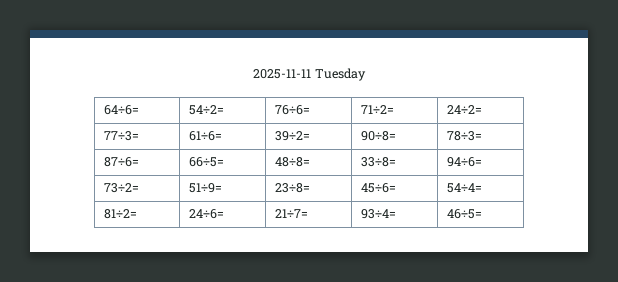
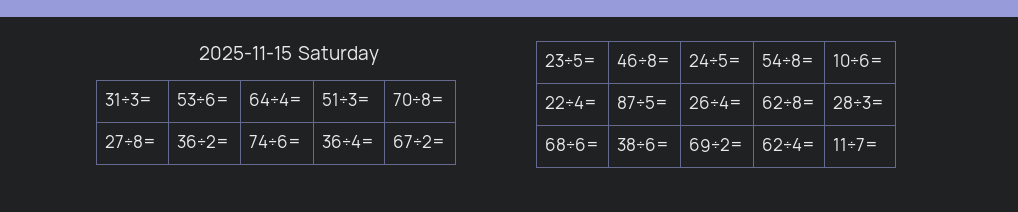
[253,68,366,81] [103,105,139,115] [188,105,224,115] [274,105,310,115] [360,105,394,114] [446,105,482,114] [103,131,139,141] [188,131,222,141] [274,131,310,141] [360,131,396,141] [446,131,482,141] [103,157,139,167] [188,157,224,167] [274,157,310,167] [360,157,396,167] [446,157,482,167] [103,183,139,193] [188,183,222,193] [274,183,310,193] [360,183,396,193] [446,183,482,193] [103,209,137,219] [188,209,224,219] [274,209,308,218] [360,209,396,219] [446,209,482,219] 2025-11-11 Tuesday // 64÷6= | 54÷2= | 76÷6= | 71÷2= | 24÷2= // 77÷3= | 61÷6= | 39÷2= | 90÷8= | 78÷3= // 87÷6= | 66÷5= | 48÷8= | 33÷8= | 94÷6= // 73÷2= | 51÷9= | 23÷8= | 45÷6= | 54÷4= // 81÷2= | 24÷6= | 21÷7= | 93÷4= | 46÷5= -> [199,46,379,65] [104,93,152,106] [176,93,229,106] [248,93,302,106] [321,93,370,106] [392,93,444,106] [104,135,156,148] [176,135,229,148] [248,135,301,148] [321,135,374,148] [392,135,445,148] [544,54,596,67] [616,54,670,67] [688,54,741,67] [761,54,814,67] [832,54,883,67] [544,96,597,109] [616,96,668,109] [688,96,742,109] [761,96,815,109] [832,96,884,109] [544,138,599,151] [616,138,669,151] [688,138,743,152] [761,138,815,151] [832,138,878,151] 2025-11-15 Saturday // 31÷3= | 53÷6= | 64÷4= | 51÷3= | 70÷8= // 27÷8= | 36÷2= | 74÷6= | 36÷4= | 67÷2= // 23÷5= | 46÷8= | 24÷5= | 54÷8= | 10÷6= // 22÷4= | 87÷5= | 26÷4= | 62÷8= | 28÷3= // 68÷6= | 38÷6= | 69÷2= | 62÷4= | 11÷7=

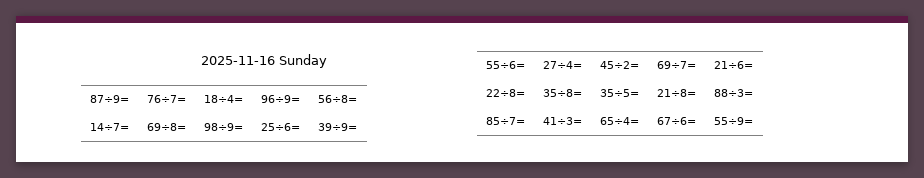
[199,46,379,65] [104,93,152,106] [176,93,229,106] [248,93,302,106] [321,93,370,106] [392,93,444,106] [104,135,156,148] [176,135,229,148] [248,135,301,148] [321,135,374,148] [392,135,445,148] [544,54,596,67] [616,54,670,67] [688,54,741,67] [761,54,814,67] [832,54,883,67] [544,96,597,109] [616,96,668,109] [688,96,742,109] [761,96,815,109] [832,96,884,109] [544,138,599,151] [616,138,669,151] [688,138,743,152] [761,138,815,151] [832,138,878,151] 2025-11-15 Saturday // 31÷3= | 53÷6= | 64÷4= | 51÷3= | 70÷8= // 27÷8= | 36÷2= | 74÷6= | 36÷4= | 67÷2= // 23÷5= | 46÷8= | 24÷5= | 54÷8= | 10÷6= // 22÷4= | 87÷5= | 26÷4= | 62÷8= | 28÷3= // 68÷6= | 38÷6= | 69÷2= | 62÷4= | 11÷7= -> [201,54,327,68] [89,95,129,103] [146,95,186,103] [203,95,243,103] [260,95,300,103] [317,95,357,103] [89,123,129,131] [146,123,186,131] [203,123,243,131] [260,123,300,131] [317,123,357,131] [485,61,525,69] [542,61,582,69] [599,61,639,69] [656,61,696,69] [713,61,753,69] [485,89,525,97] [542,89,582,97] [599,89,639,97] [656,89,696,97] [713,89,753,97] [485,117,525,125] [542,117,582,125] [599,117,639,125] [656,117,696,125] [713,117,753,125] 2025-11-16 Sunday // 87÷9= | 76÷7= | 18÷4= | 96÷9= | 56÷8= // 14÷7= | 69÷8= | 98÷9= | 25÷6= | 39÷9= // 55÷6= | 27÷4= | 45÷2= | 69÷7= | 21÷6= // 22÷8= | 35÷8= | 35÷5= | 21÷8= | 88÷3= // 85÷7= | 41÷3= | 65÷4= | 67÷6= | 55÷9=

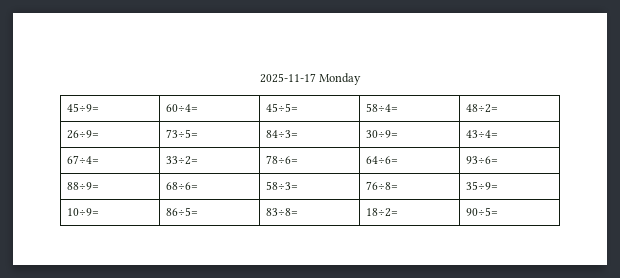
[201,54,327,68] [89,95,129,103] [146,95,186,103] [203,95,243,103] [260,95,300,103] [317,95,357,103] [89,123,129,131] [146,123,186,131] [203,123,243,131] [260,123,300,131] [317,123,357,131] [485,61,525,69] [542,61,582,69] [599,61,639,69] [656,61,696,69] [713,61,753,69] [485,89,525,97] [542,89,582,97] [599,89,639,97] [656,89,696,97] [713,89,753,97] [485,117,525,125] [542,117,582,125] [599,117,639,125] [656,117,696,125] [713,117,753,125] 2025-11-16 Sunday // 87÷9= | 76÷7= | 18÷4= | 96÷9= | 56÷8= // 14÷7= | 69÷8= | 98÷9= | 25÷6= | 39÷9= // 55÷6= | 27÷4= | 45÷2= | 69÷7= | 21÷6= // 22÷8= | 35÷8= | 35÷5= | 21÷8= | 88÷3= // 85÷7= | 41÷3= | 65÷4= | 67÷6= | 55÷9= -> [259,73,362,85] [66,103,99,112] [165,104,198,112] [265,103,298,112] [365,103,398,112] [465,104,498,113] [66,130,99,139] [165,129,198,138] [265,130,298,138] [365,130,398,138] [465,130,498,138] [66,155,99,164] [165,156,198,165] [265,155,298,164] [365,156,398,164] [465,156,498,164] [66,182,99,190] [165,182,198,190] [265,181,298,190] [365,181,398,190] [465,181,498,190] [66,208,99,216] [165,207,198,216] [265,208,298,216] [365,208,398,217] [465,207,498,216] 2025-11-17 Monday // 45÷9= | 60÷4= | 45÷5= | 58÷4= | 48÷2= // 26÷9= | 73÷5= | 84÷3= | 30÷9= | 43÷4= // 67÷4= | 33÷2= | 78÷6= | 64÷6= | 93÷6= // 88÷9= | 68÷6= | 58÷3= | 76÷8= | 35÷9= // 10÷9= | 86÷5= | 83÷8= | 18÷2= | 90÷5=

